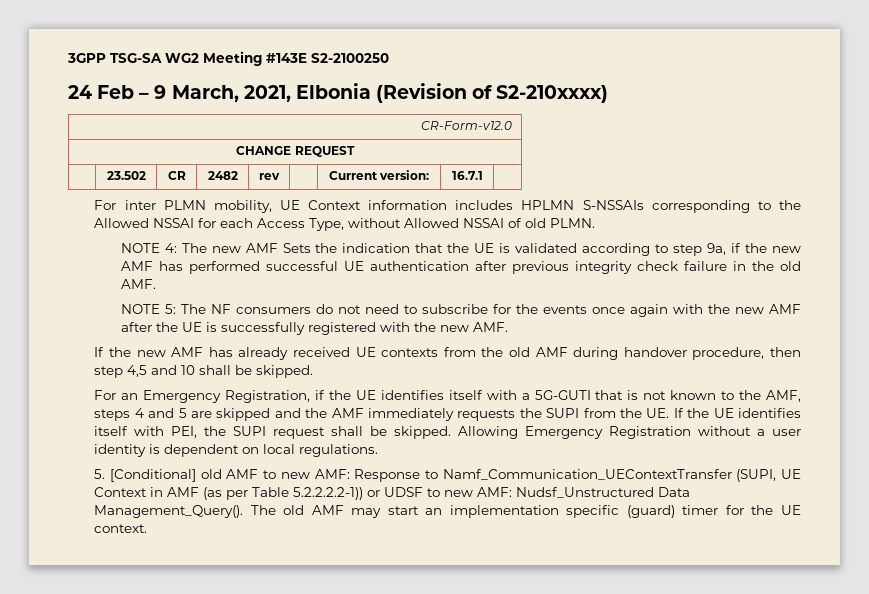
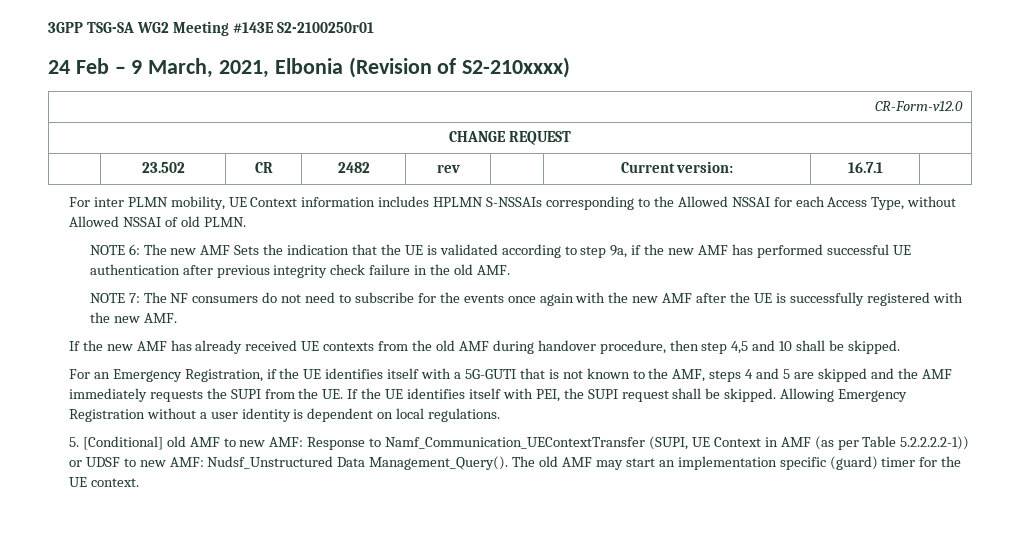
[311,53,389,63] S2-2100250 -> [276,22,374,33] S2-2100250r01
[164,243,177,253] 4: -> [128,244,140,255] 6:
[164,304,176,314] 5: -> [128,293,140,303] 7:

